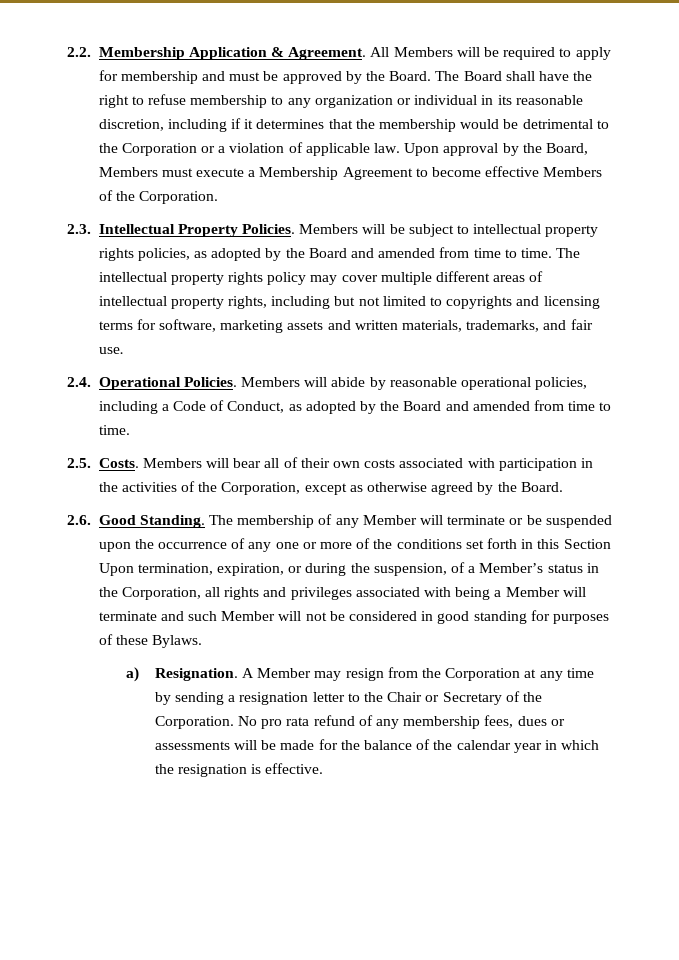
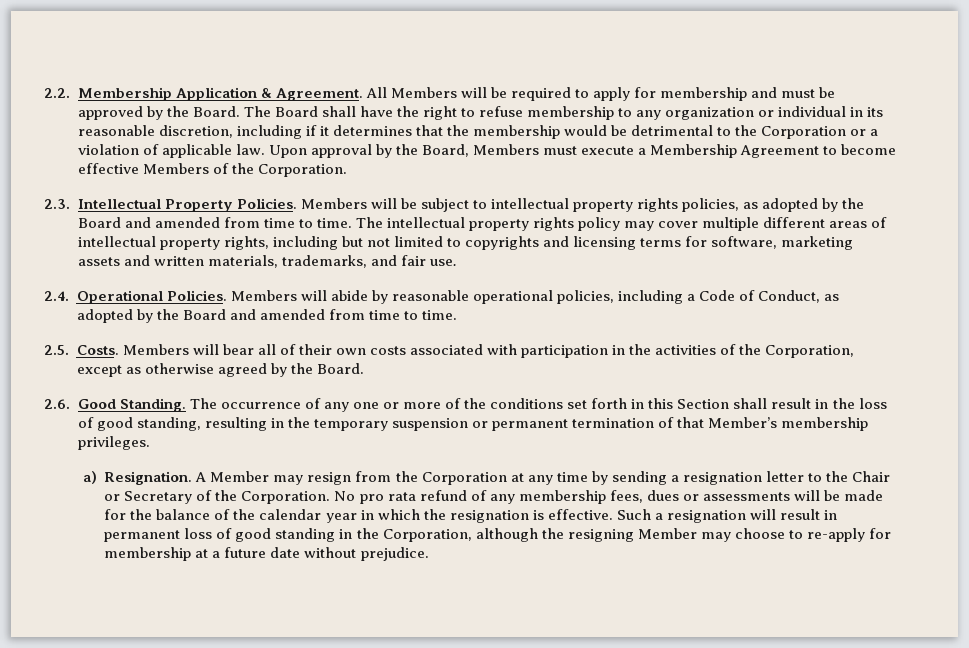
[237,514,612,528] [98,539,154,552] membership of any Member will terminate or be suspended upon the -> (217, 403) none
[98,562,599,576] [98,587,586,600] [98,610,609,624] [98,634,203,648] Upon termination, expiration, or during the suspension, of a Member’s status in the Corporation, all rights and privileges associated with being a Member will terminate and such Member will not be considered in good standing for purposes of these Bylaws. -> [733,398,887,409] [77,417,869,431] [77,436,150,450] shall result in the loss of good standing, resulting in the temporary suspension or permanent termination of that Member’s membership privileges.
(324, 768) none -> [616,509,838,523] [104,528,892,542] [104,547,429,561] Such a resignation will result in permanent loss of good standing in the Corporation, although the resigning Member may choose to re-apply for membership at a future date without prejudice.

